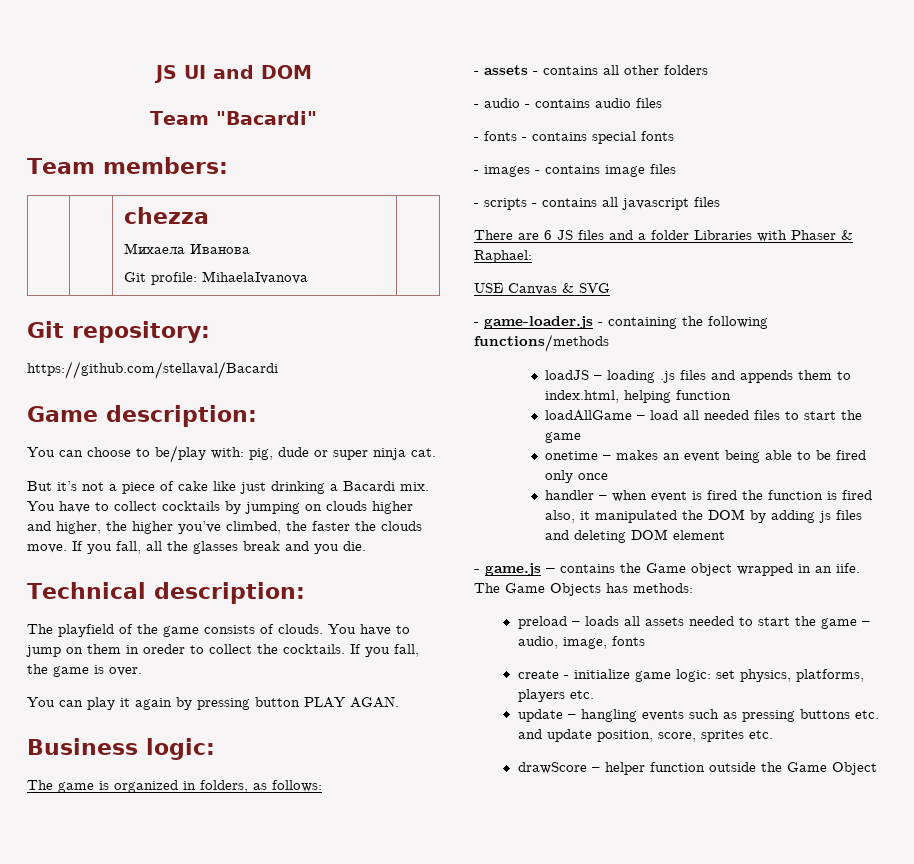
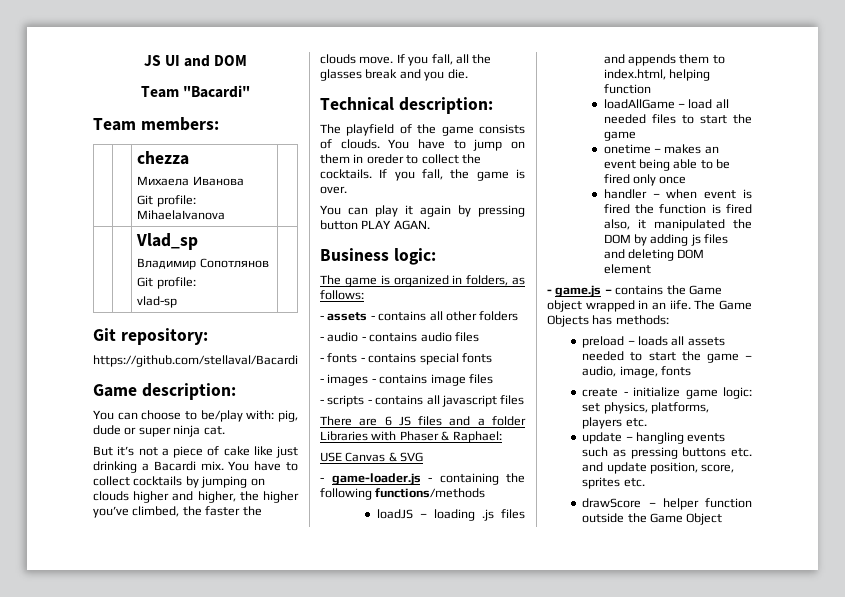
(308, 277) none -> [136,233,199,250] [137,258,269,270] [137,277,196,289] [137,296,178,308] // | | Vlad_sp // Владимир Сопотлянов // Git profile: // vlad-sp |

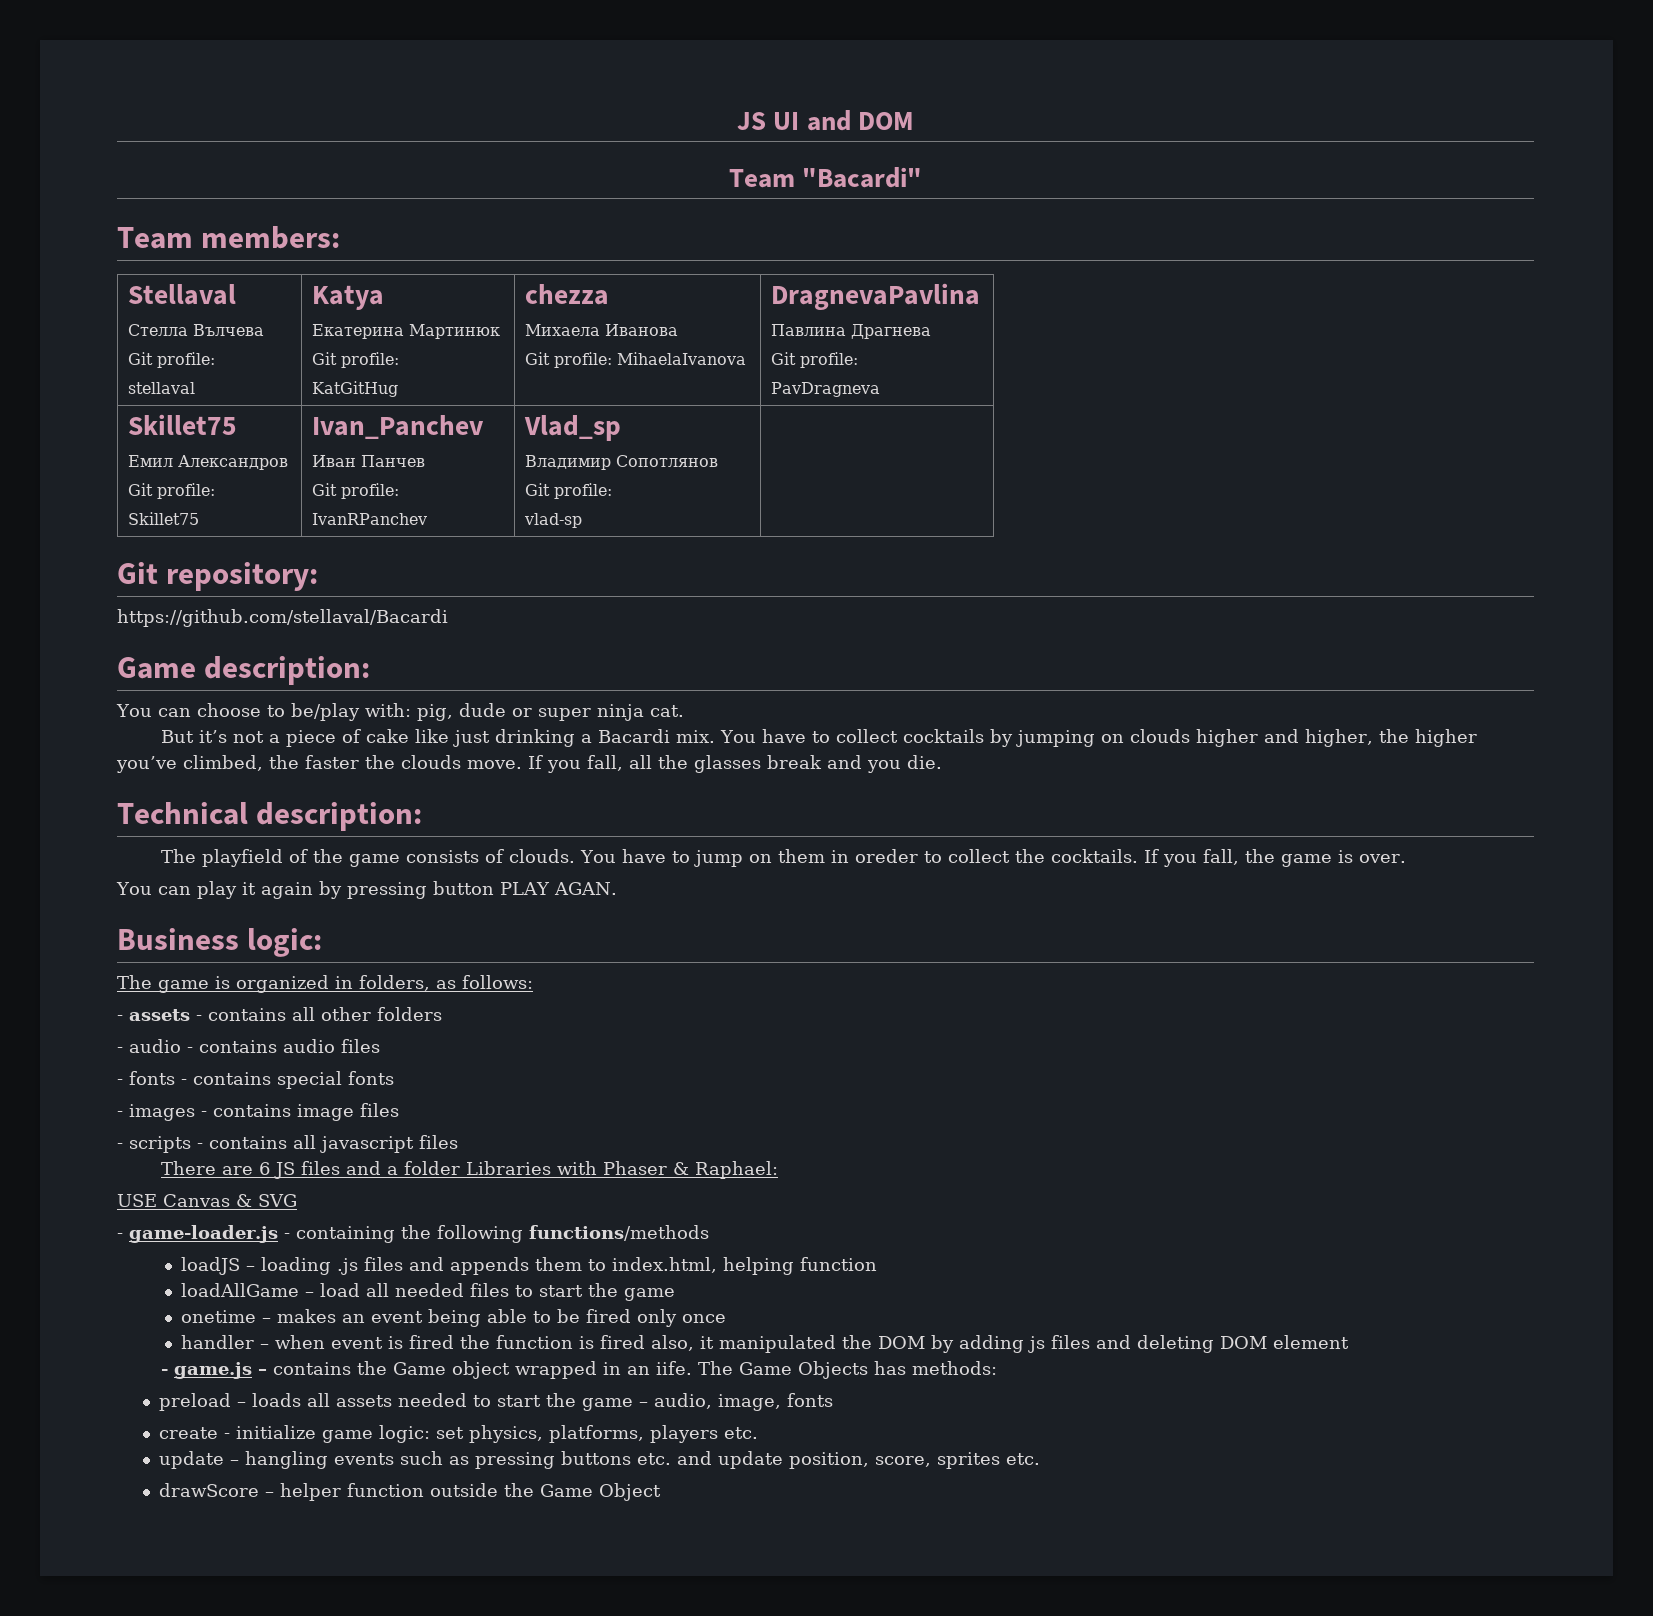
(219, 124) | -> [128,284,237,305] [128,324,265,336] [128,352,216,368] [128,382,196,394] [312,285,385,310] [312,324,501,339] [312,352,400,368] [312,381,399,397] Stellaval // Стелла Вълчева // Git profile: // stellaval | Katya // Екатерина Мартинюк // Git profile: // KatGitHug
(226, 215) // | -> [771,283,981,310] [771,324,932,339] [771,352,859,368] [771,382,881,397] [128,414,238,435] [128,455,289,470] [128,483,216,499] [128,512,200,525] [312,415,485,439] [312,455,426,467] [312,483,400,499] [312,513,428,525] DragnevaPavlina // Павлина Драгнева // Git profile: // PavDragneva // Skillet75 // Емил Александров // Git profile: // Skillet75 | Ivan_Panchev // Иван Панчев // Git profile: // IvanRPanchev

